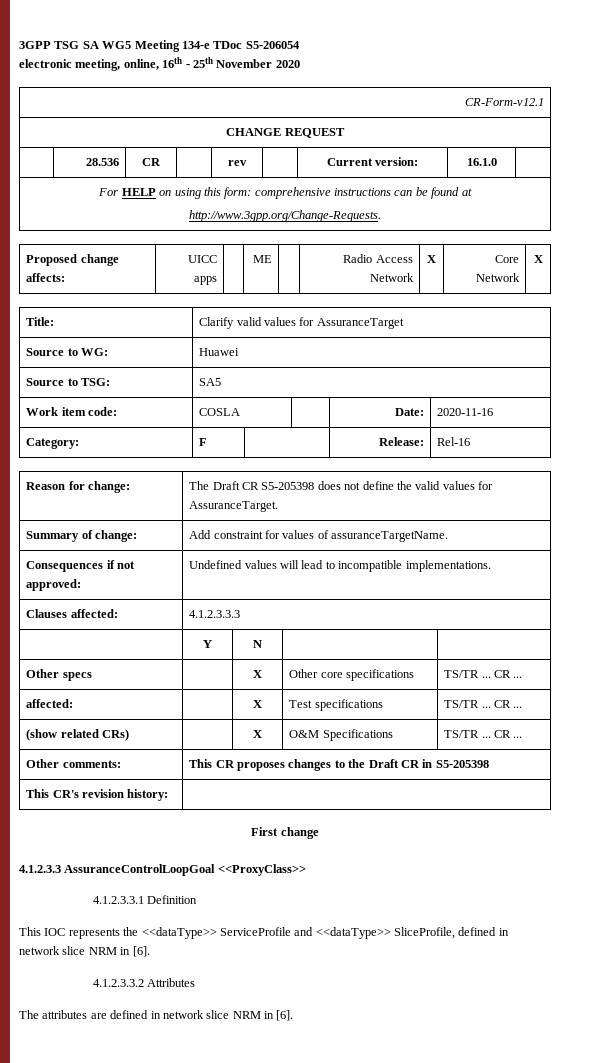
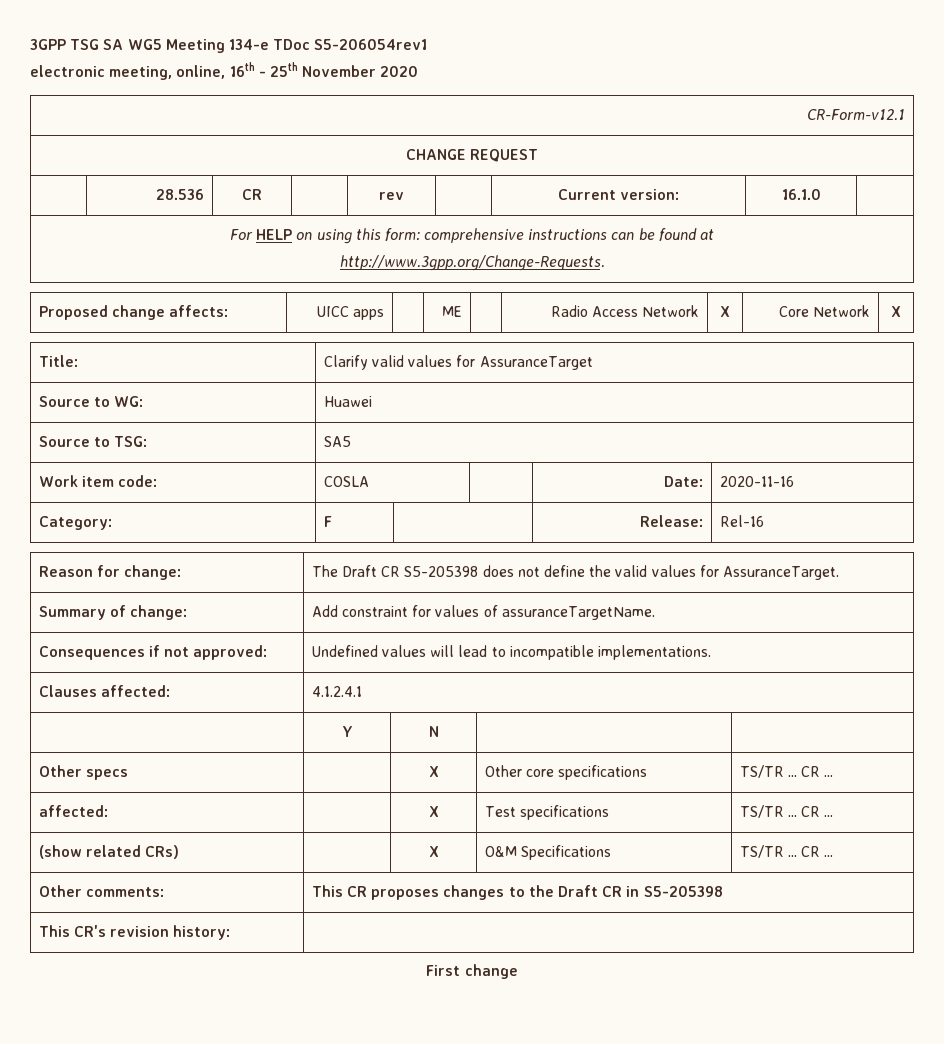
[245,41,300,49] S5-206054 -> [314,39,428,50] S5-206054rev1
[189,610,241,618] 4.1.2.3.3.3 -> [311,686,362,697] 4.1.2.4.1
[19,864,306,876] [92,895,198,904] [19,927,509,939] [19,946,150,957] [92,978,196,987] [19,1010,294,1021] // 4.1.2.3.3 AssuranceControlLoopGoal <<ProxyClass>> // 4.1.2.3.3.1 Definition // This IOC represents the <<dataType>> ServiceProfile and <<dataType>> SliceProfile, defined in network slice NRM in [6]. // 4.1.2.3.3.2 Attributes // The attributes are defined in network slice NRM in [6]. -> (518, 971) none

